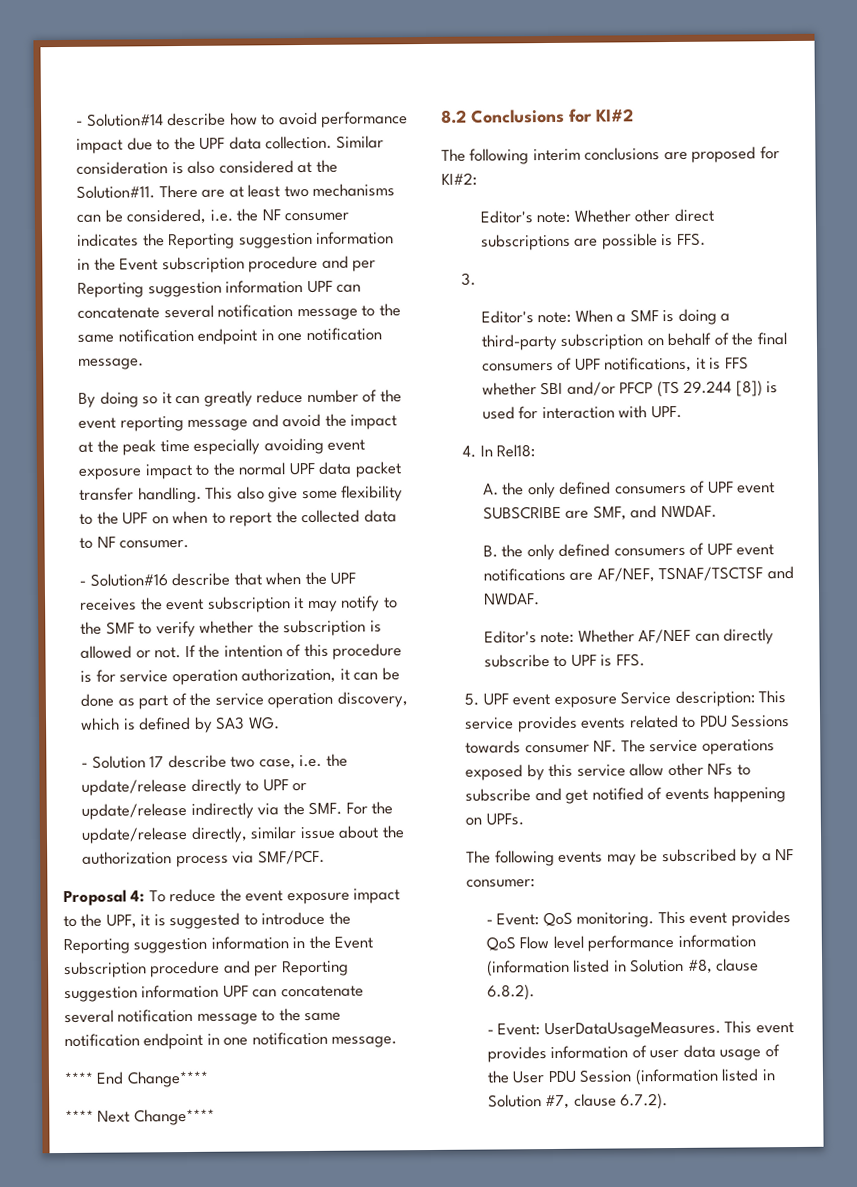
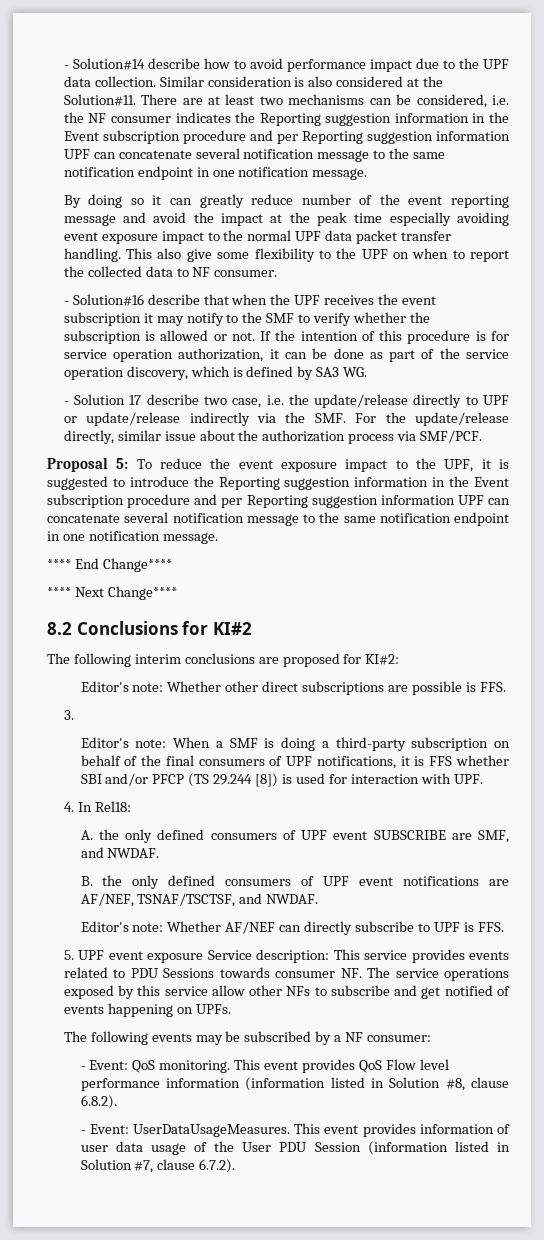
[130,890,146,903] 4: -> [116,458,129,469] 5:
[658,566,764,582] TSNAF/TSCTSF -> [137,893,236,907] TSNAF/TSCTSF,

